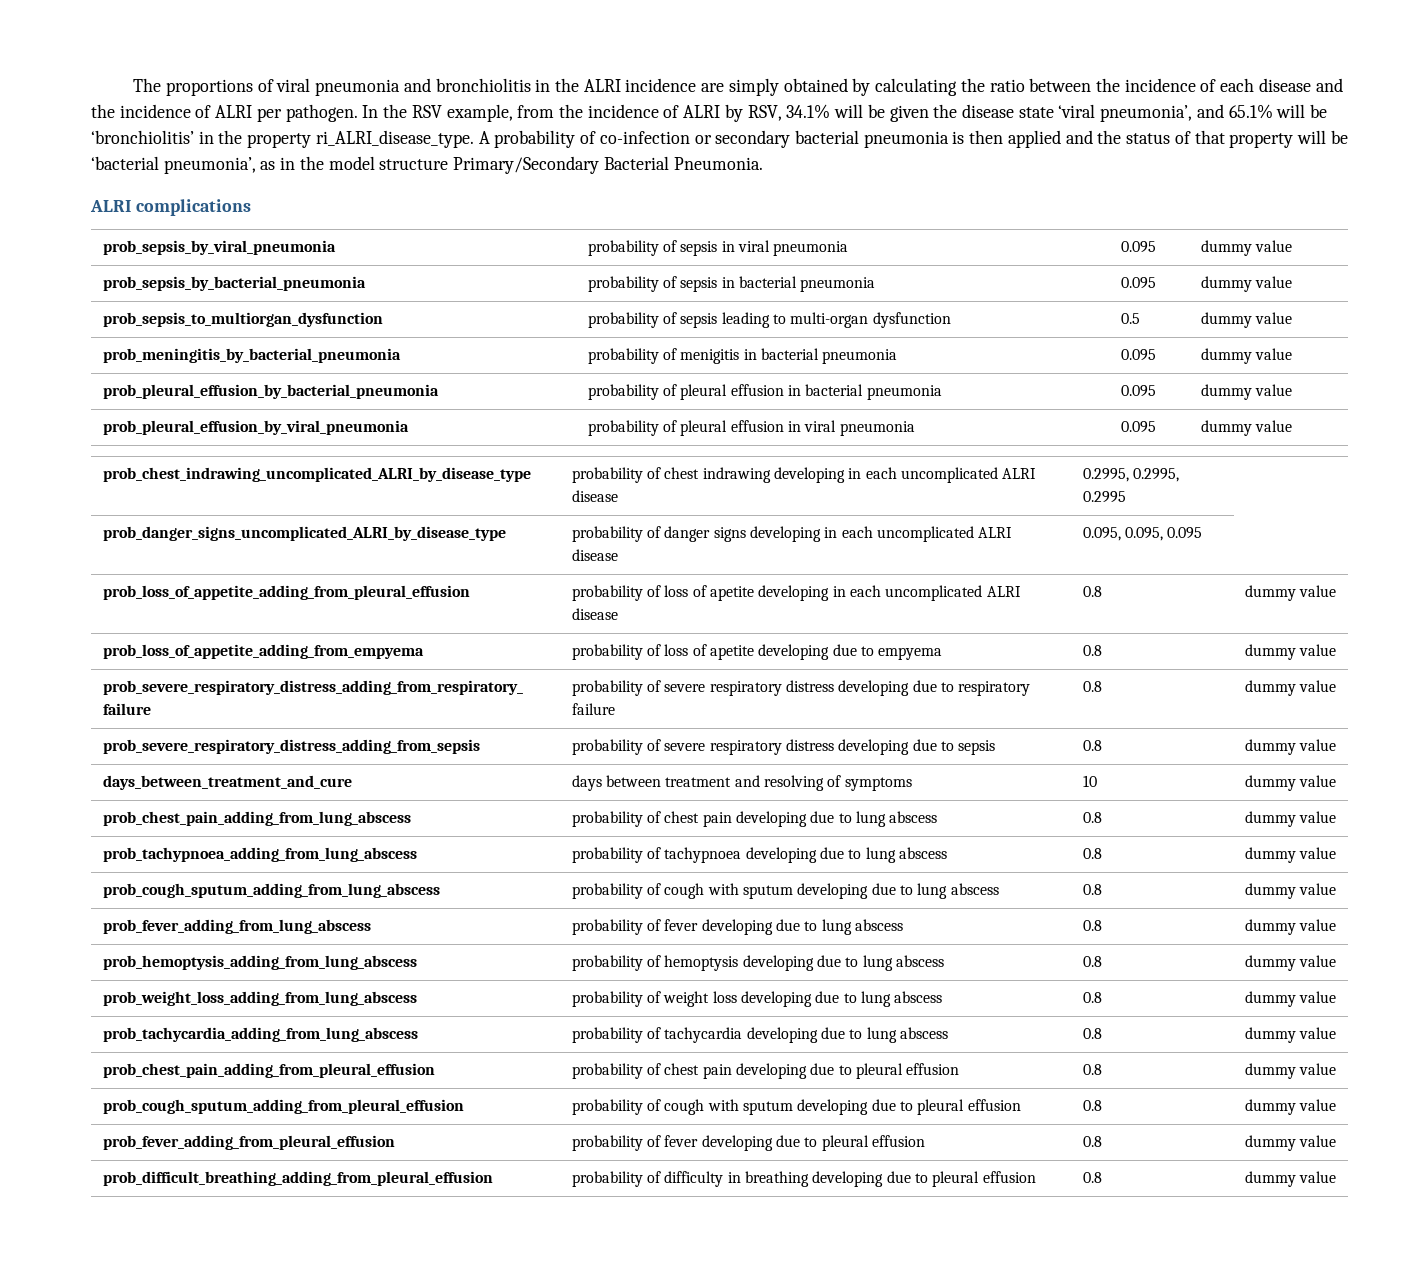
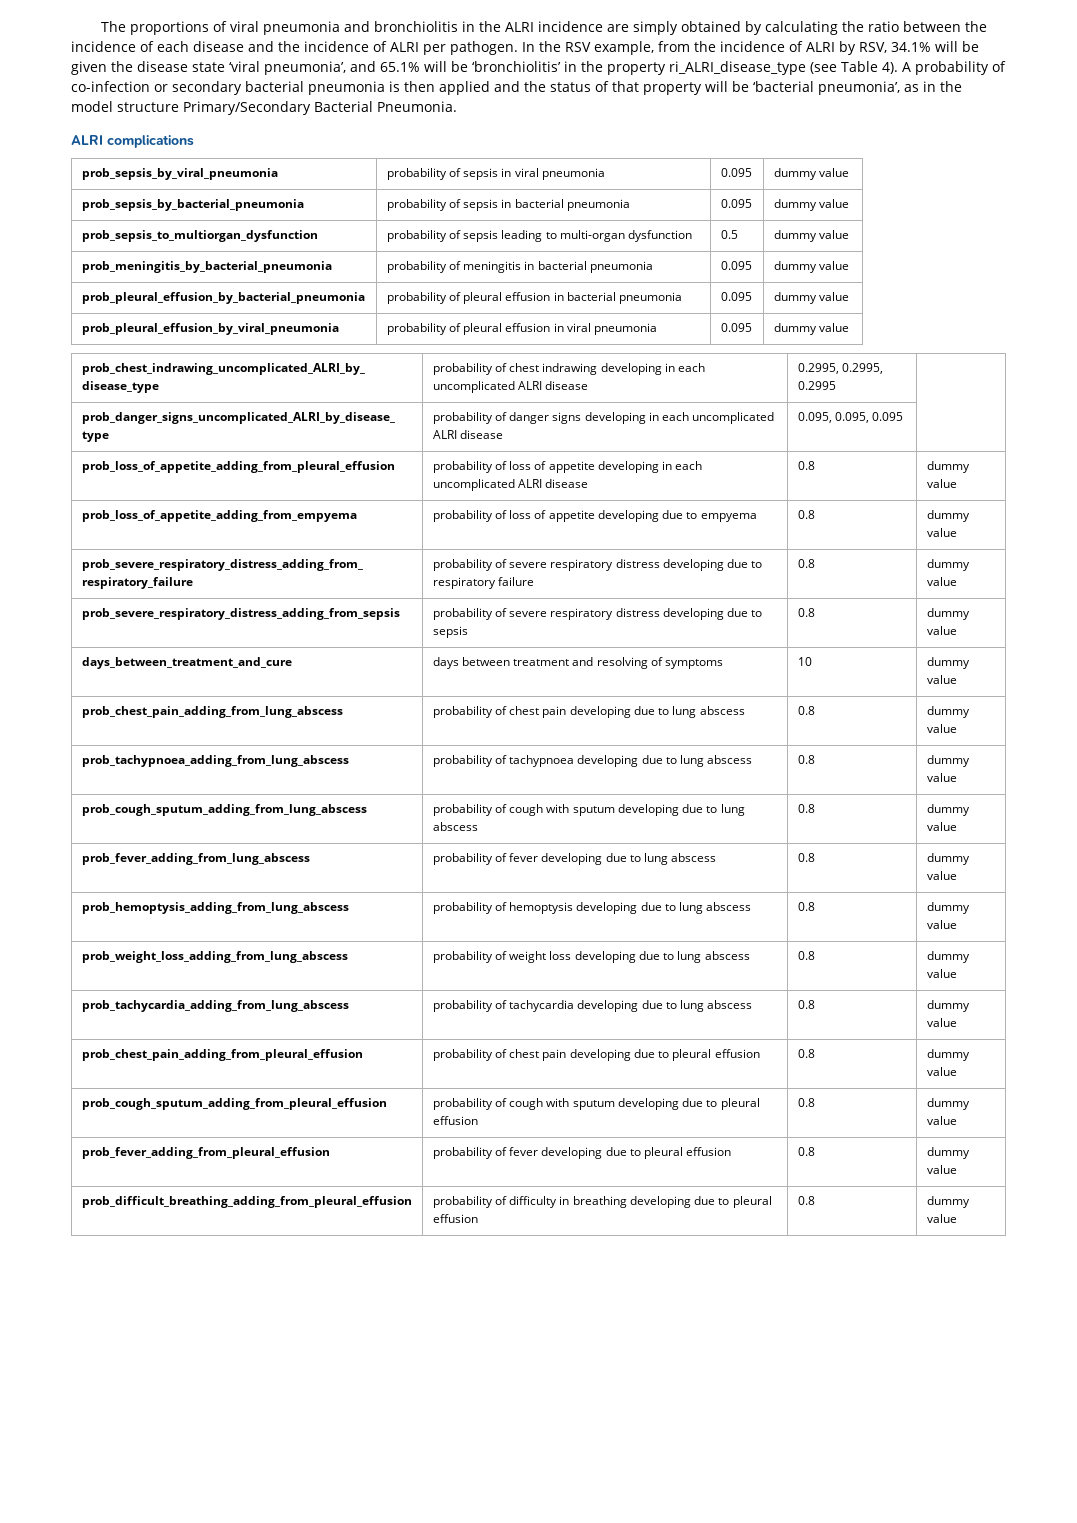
[315,130,474,148] ri_ALRI_disease_type. -> [669,61,898,75] ri_ALRI_disease_type (see Table 4).
[680,349,740,364] menigitis -> [463,261,522,273] meningitis
[709,586,754,601] apetite -> [548,461,595,473] appetite
[709,645,754,660] apetite -> [548,510,595,522] appetite

